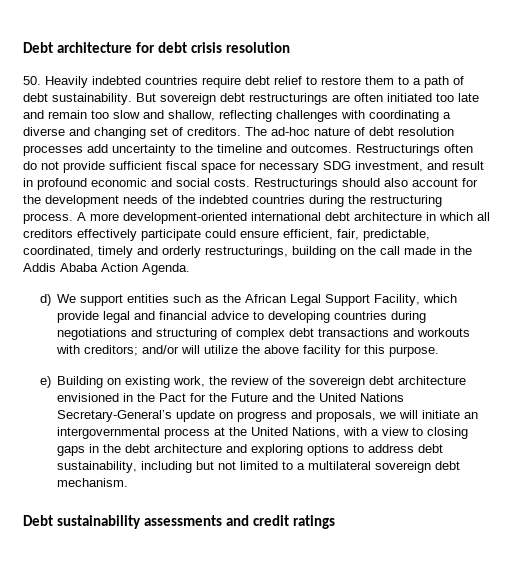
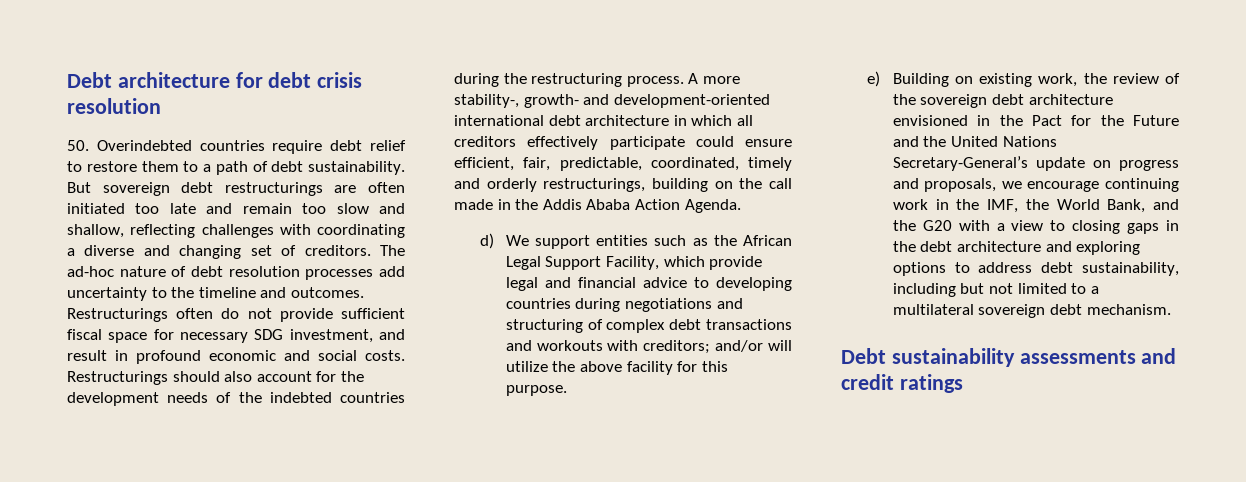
[45,76,141,88] Heavily indebted -> [96,140,192,151] Overindebted
(119, 217) none -> [454,94,610,108] stability-, growth- and
[399,410,479,419] [57,427,341,439] will initiate an intergovernmental process at the United Nations, -> [1027,178,1179,192] [892,199,1179,213] [892,220,952,231] encourage continuing work in the IMF, the World Bank, and the G20

